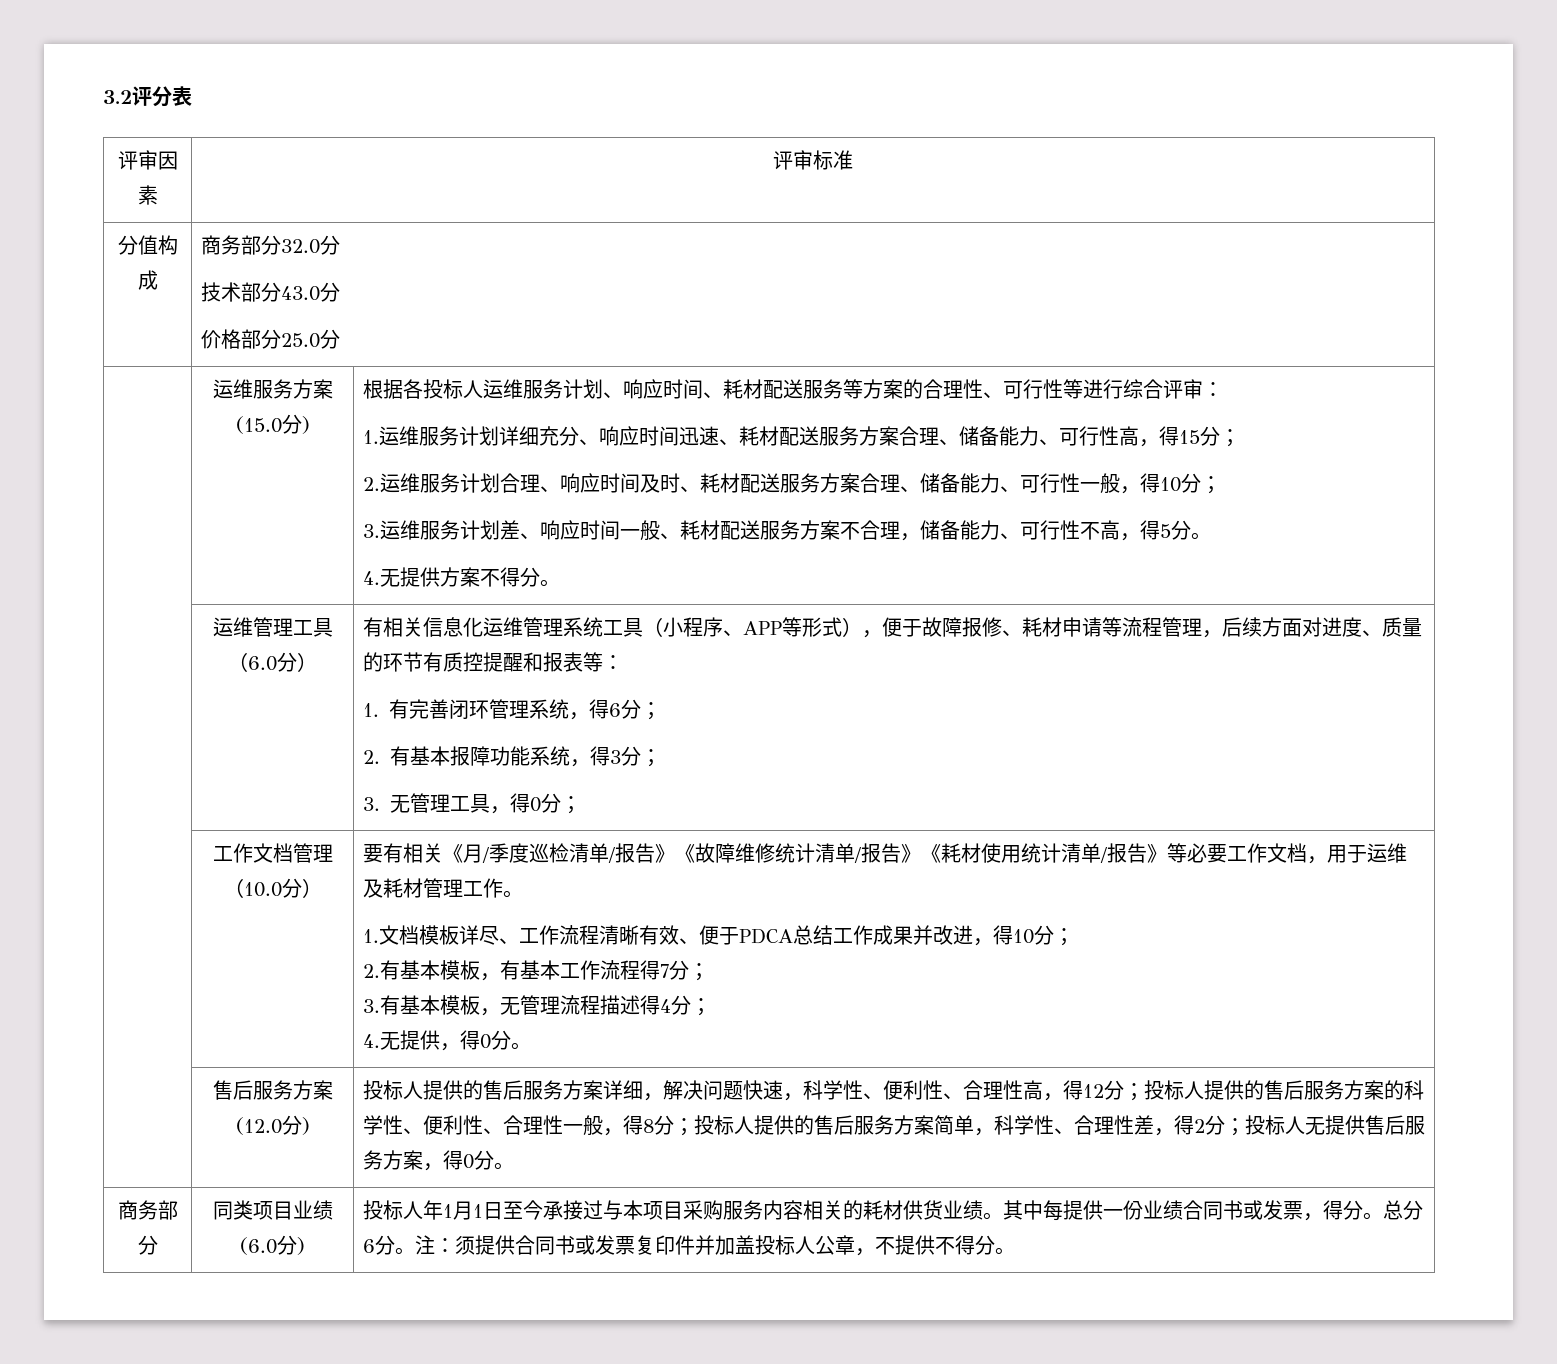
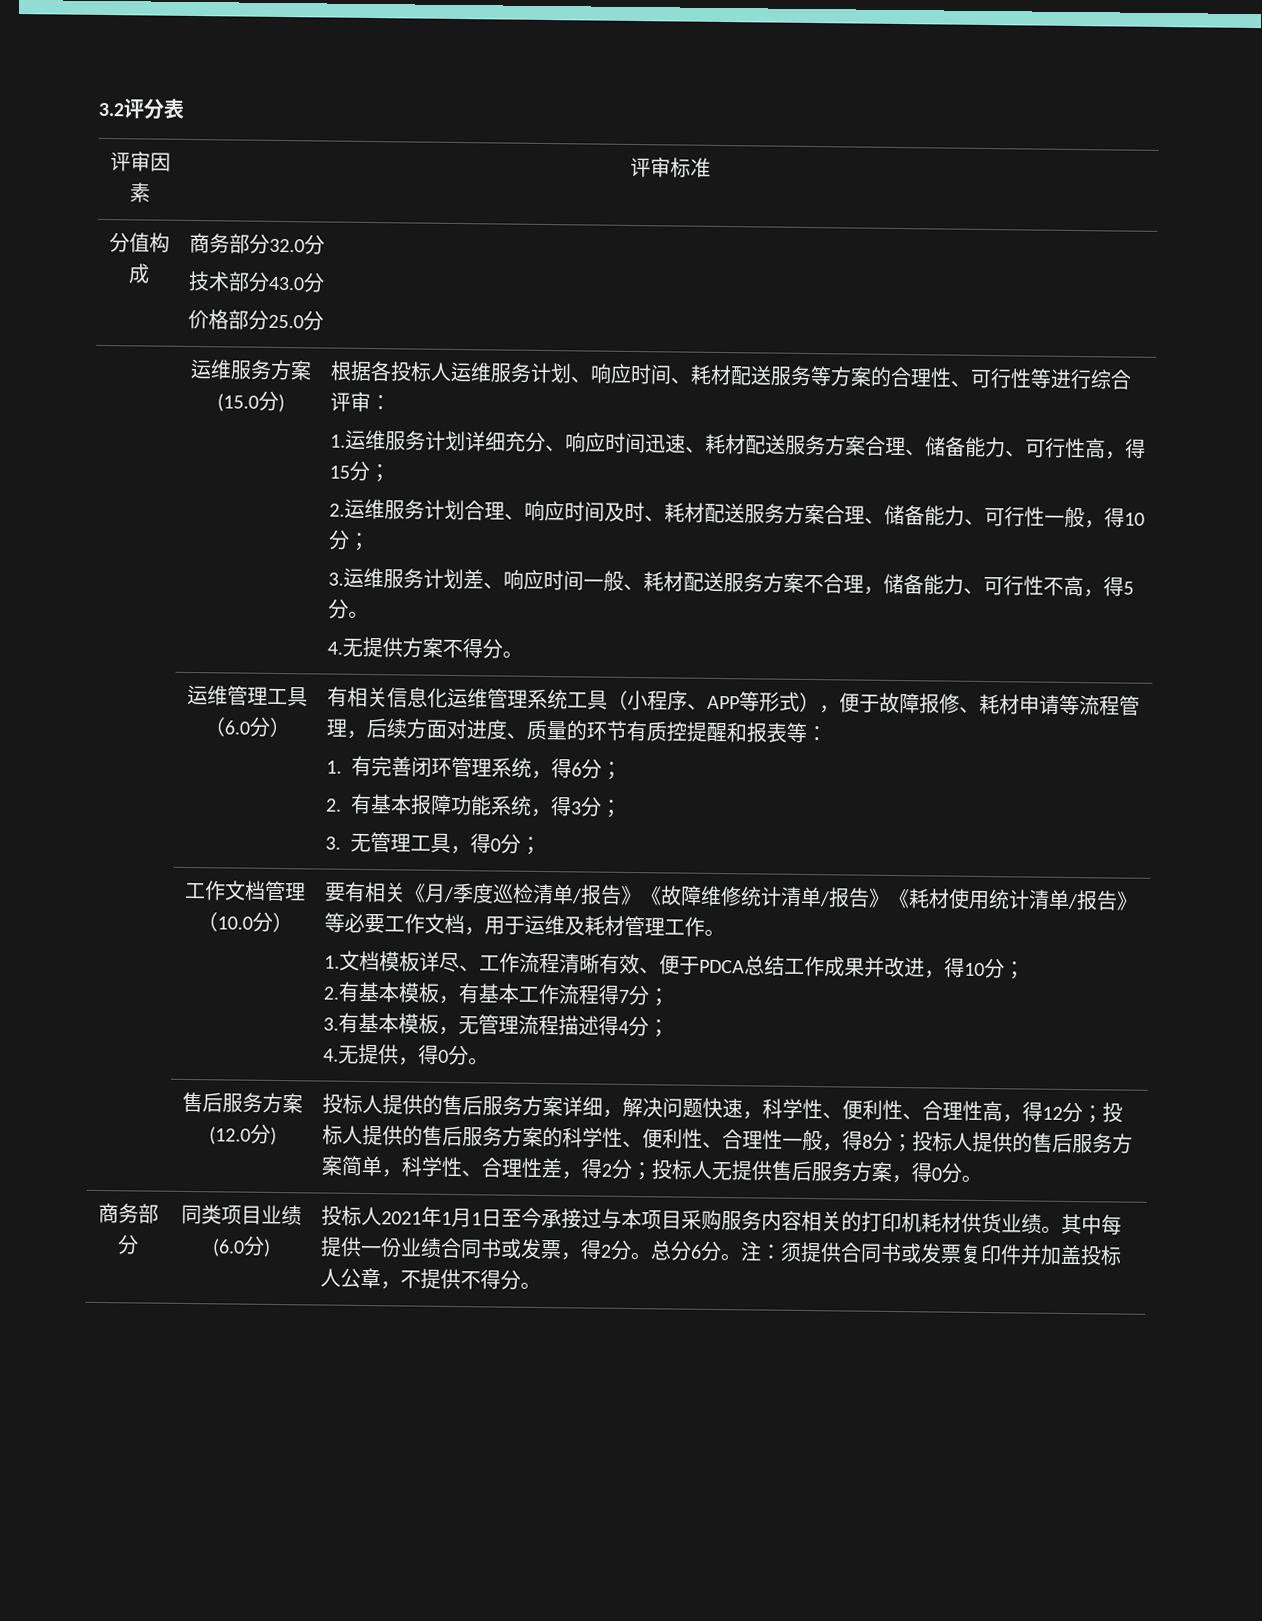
(423, 1210) none -> [381,1211,423,1225] 2021
(863, 1210) none -> [861,1211,923,1233] 打印机
(1343, 1210) none -> [600,1244,613,1258] 2

